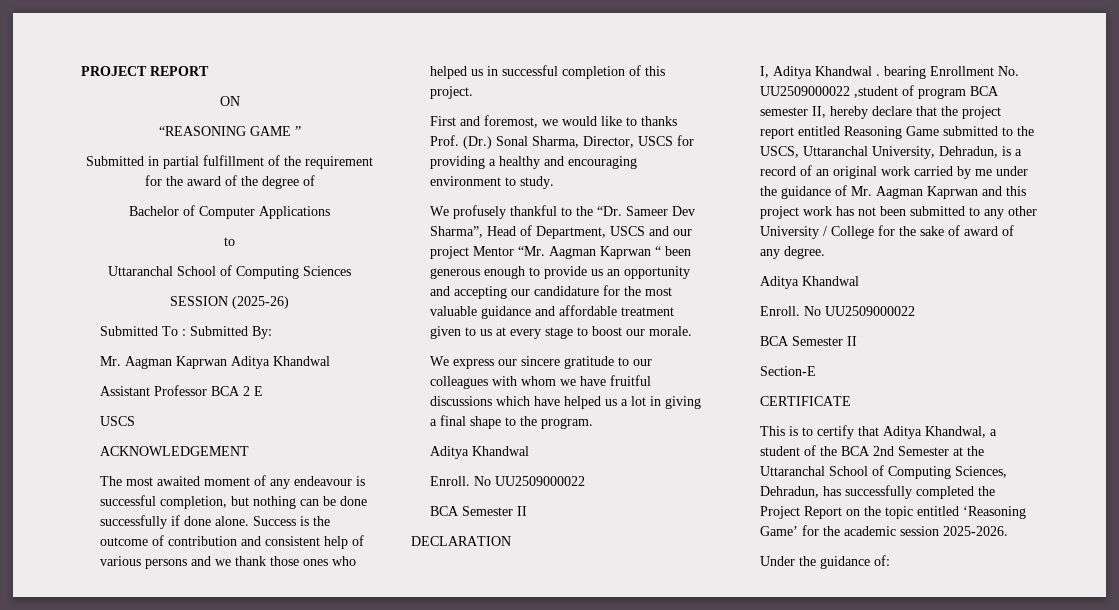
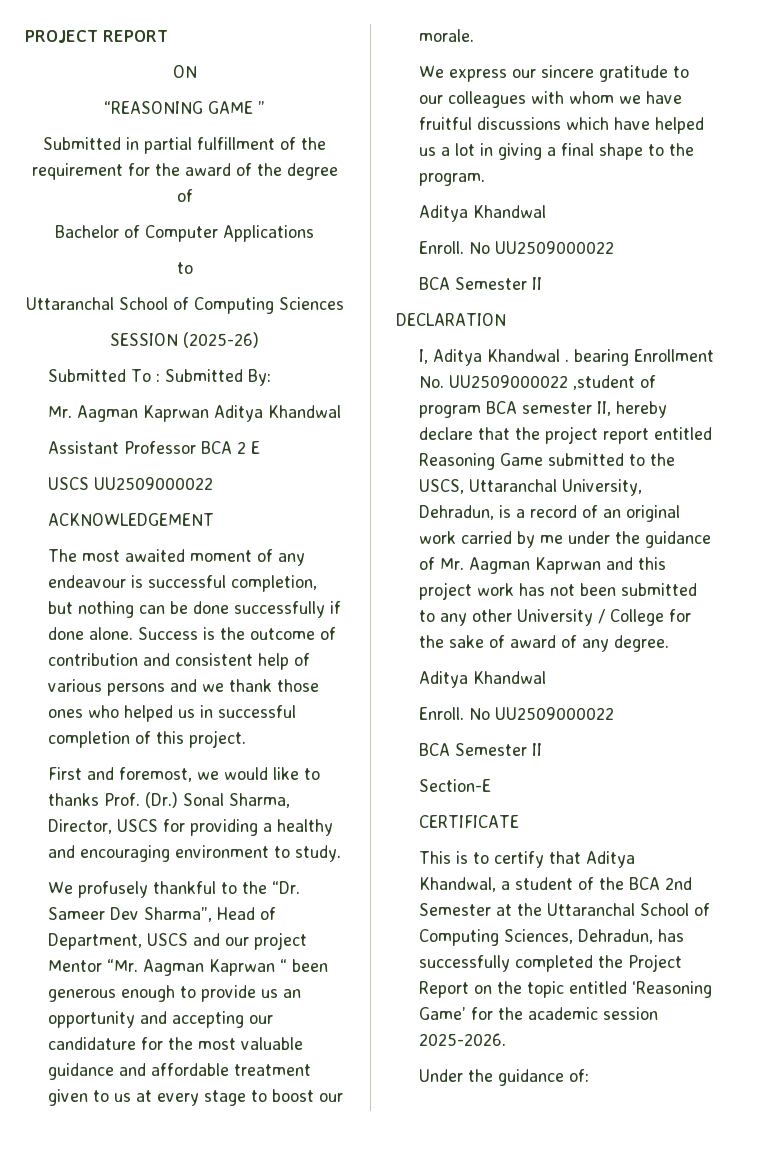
(136, 421) none -> [94,477,214,490] UU2509000022

